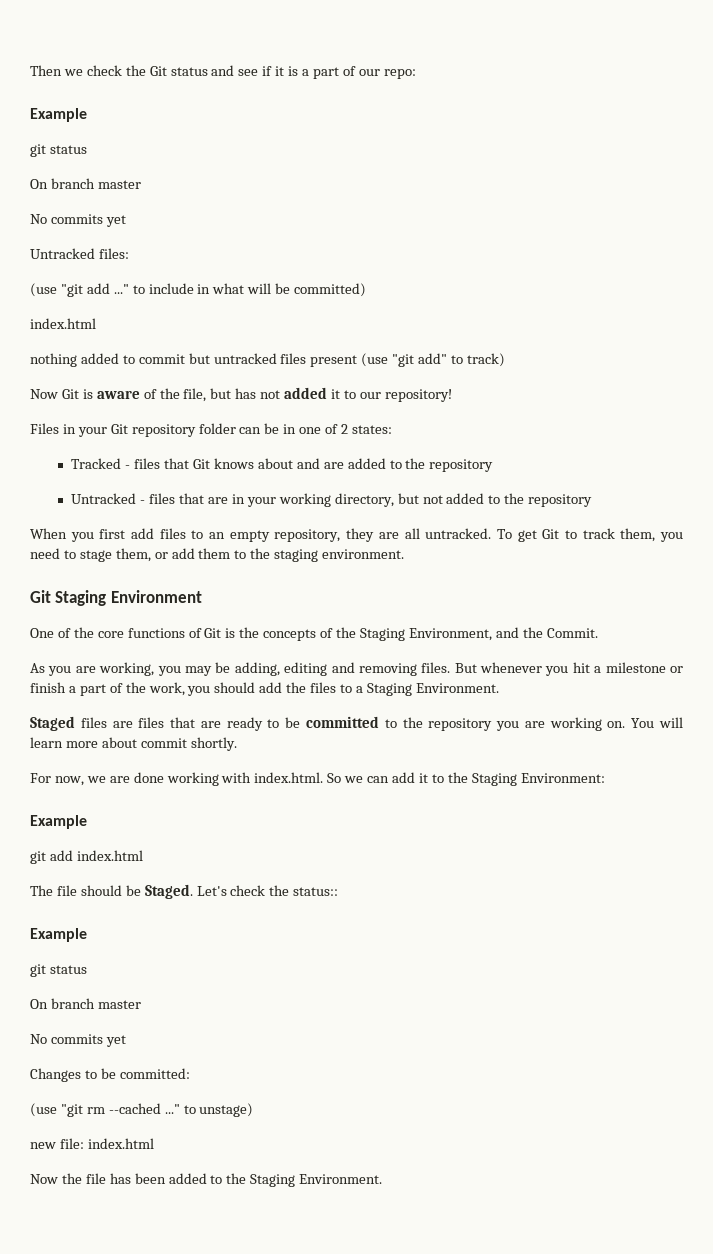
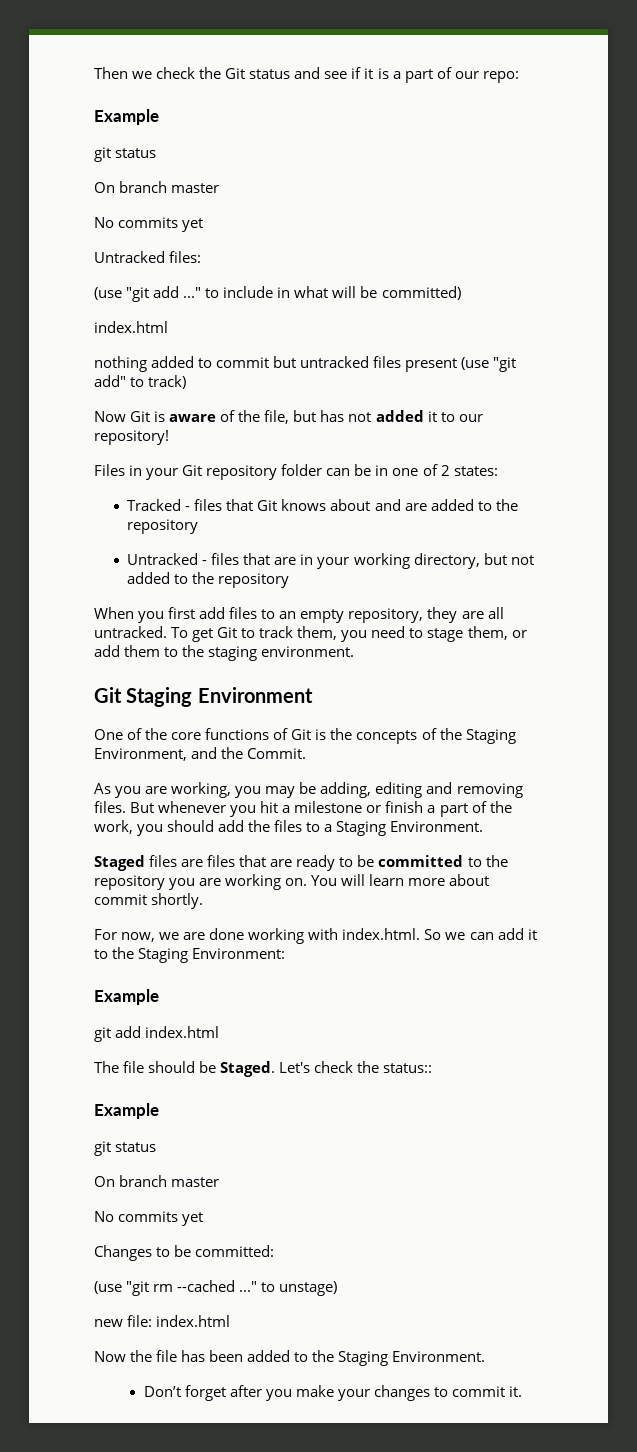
(383, 1179) none -> [143,1385,523,1401] // Don’t forget after you make your changes to commit it.

